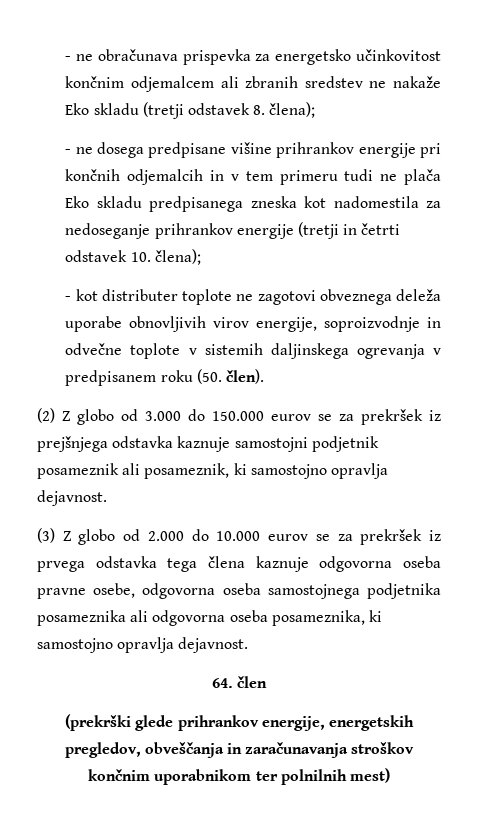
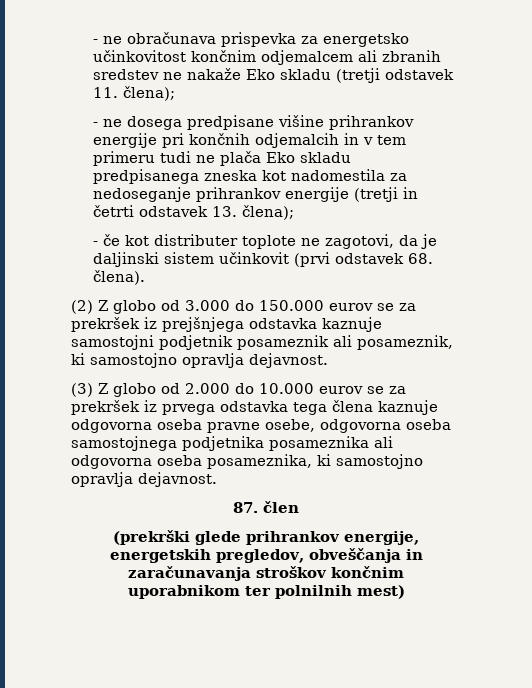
[253,105,266,115] 8. -> [92,87,118,98] 11.
[130,249,201,265] [65,296,72,301] 10. člena); // - -> [211,205,294,220] [92,234,120,246] 13. člena); // - če
[257,289,441,305] [65,316,441,332] [65,343,441,359] [65,369,264,386] zagotovi obveznega deleža uporabe obnovljivih virov energije, soproizvodnje in odvečne toplote v sistemih daljinskega ogrevanja v predpisanem roku (50. člen). -> [324,234,437,249] [92,252,433,267] [92,270,145,285] zagotovi, da je daljinski sistem učinkovit (prvi odstavek 68. člena).
[211,678,233,688] 64. -> [233,502,258,513] 87.

